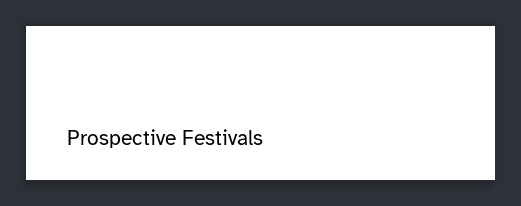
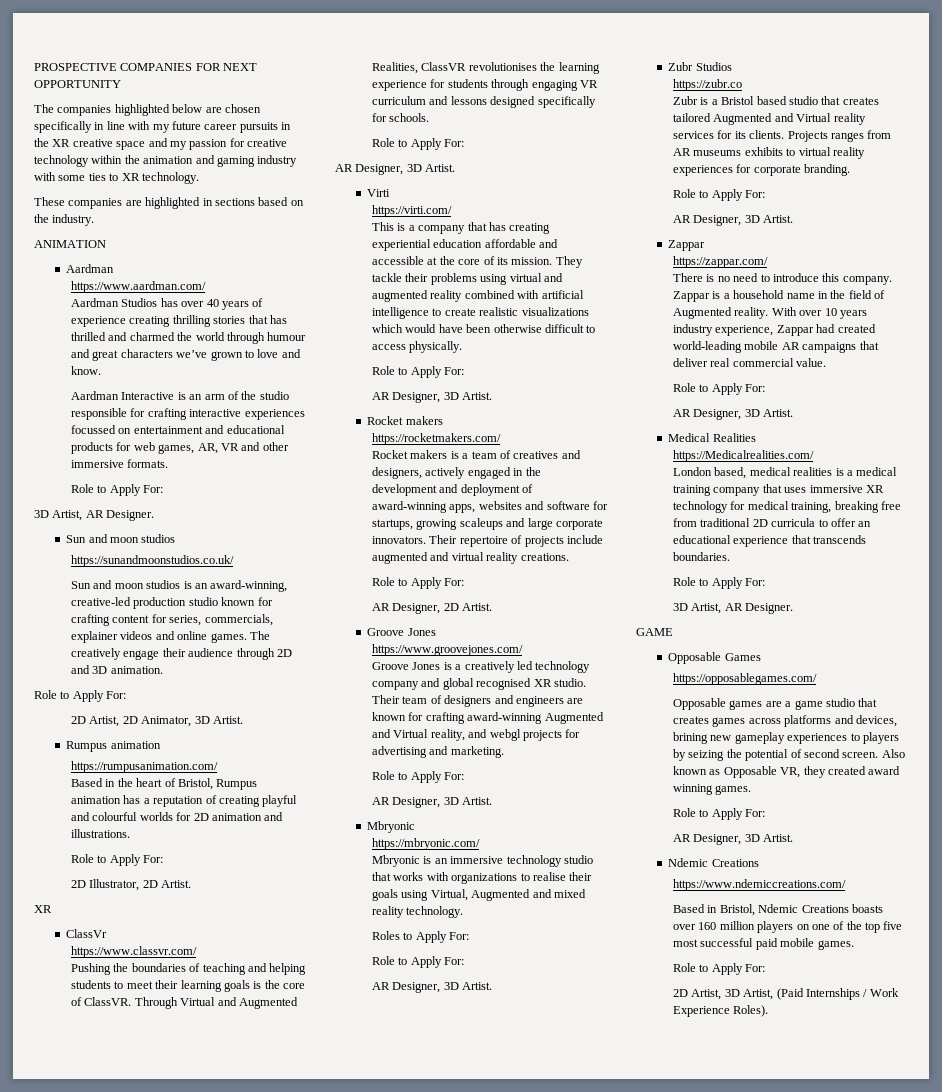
[67,129,263,148] Prospective Festivals -> [34,63,258,71] [34,80,121,88] [34,104,261,116] [34,121,291,133] [34,138,287,150] [34,155,298,167] [34,172,199,184] [34,197,304,209] [34,214,95,226] [34,240,106,248] [66,264,115,273] [71,281,207,293] [71,298,264,310] [71,315,287,327] [71,332,307,344] [71,349,301,361] [71,366,102,375] [71,391,289,400] [71,408,305,420] [71,425,285,434] [71,442,289,454] [71,459,169,468] [71,484,164,496] [34,510,155,521] [66,534,176,543] [71,555,235,567] [71,580,288,592] [71,597,273,609] [71,614,273,626] [71,631,270,643] [71,648,292,660] [71,665,163,674] [34,690,127,702] [71,716,243,727] [66,741,161,752] [71,761,219,773] [71,778,258,790] [71,795,298,807] [71,812,284,821] [71,829,131,838] [71,854,164,866] [71,879,192,891] [34,905,52,913] [66,929,108,938] [71,946,198,958] [71,963,307,975] [71,980,306,992] [71,997,298,1009] [372,62,600,74] [372,79,598,91] [372,96,596,108] [372,113,430,122] [372,138,465,150] [335,164,456,175] [367,189,391,197] [372,205,453,217] [372,222,551,234] [372,239,559,251] [372,256,583,268] [372,273,563,285] [372,290,584,302] [372,307,589,319] [372,324,596,333] [372,341,463,353] [372,366,465,378] [372,392,493,403] [367,416,443,425] [372,433,502,445] [372,450,581,459] [372,467,541,479] [372,484,534,496] [372,501,608,513] [372,518,603,530] [372,535,603,547] [372,552,569,564] [372,577,465,589] [372,603,493,614] [367,628,436,636] [372,644,524,656] [372,661,591,673] [372,678,586,690] [372,695,584,707] [372,712,604,724] [372,729,581,741] [372,746,504,758] [372,771,465,783] [372,797,493,808] [367,821,416,833] [372,838,481,850] [372,855,593,867] [372,872,593,884] [372,889,586,901] [372,906,464,918] [372,931,470,943] [372,956,465,968] [372,982,493,993] [668,62,732,71] [673,79,743,91] [673,96,879,105] [673,113,866,125] [673,130,892,142] [673,147,865,159] [673,164,851,176] [673,189,766,201] [673,215,794,226] [668,240,706,251] [673,256,769,268] [673,273,892,285] [673,290,886,302] [673,307,867,319] [673,324,876,336] [673,341,879,353] [673,358,827,367] [673,383,766,395] [673,409,794,420] [668,433,756,442] [673,450,815,462] [673,467,898,479] [673,484,884,496] [673,501,901,513] [673,518,872,527] [673,535,867,547] [673,552,731,561] [673,577,766,589] [673,603,794,614] [636,628,673,636] [668,652,761,664] [673,673,818,685] [673,698,878,710] [673,715,897,727] [673,732,899,744] [673,749,905,761] [673,766,901,778] [673,784,752,795] [673,808,766,820] [673,834,794,845] [668,858,759,867] [673,879,847,891] [673,904,883,916] [673,921,903,933] [673,938,854,950] [673,963,766,975] [673,988,899,1000] [673,1005,769,1017] PROSPECTIVE COMPANIES FOR NEXT OPPORTUNITY // The companies highlighted below are chosen specifically in line with my future career pursuits in the XR creative space and my passion for creative technology within the animation and gaming industry with some ties to XR technology. // These companies are highlighted in sections based on the industry. // ANIMATION // Aardman // https://www.aardman.com/ // Aardman Studios has over 40 years of experience creating thrilling stories that has thrilled and charmed the world through humour and great characters we’ve grown to love and know. // Aardman Interactive is an arm of the studio responsible for crafting interactive experiences focussed on entertainment and educational products for web games, AR, VR and other immersive formats. // Role to Apply For: // 3D Artist, AR Designer. // Sun and moon studios // https://sunandmoonstudios.co.uk/ // Sun and moon studios is an award-winning, creative-led production studio known for crafting content for series, commercials, explainer videos and online games. The creatively engage their audience through 2D and 3D animation. // Role to Apply For: // 2D Artist, 2D Animator, 3D Artist. // Rumpus animation // https://rumpusanimation.com/ // Based in the heart of Bristol, Rumpus animation has a reputation of creating playful and colourful worlds for 2D animation and illustrations. // Role to Apply For: // 2D Illustrator, 2D Artist. // XR // ClassVr // https://www.classvr.com/ // Pushing the boundaries of teaching and helping students to meet their learning goals is the core of ClassVR. Through Virtual and Augmented Realities, ClassVR revolutionises the learning experience for students through engaging VR curriculum and lessons designed specifically for schools. // Role to Apply For: // AR Designer, 3D Artist. // Virti // https://virti.com/ // This is a company that has creating experiential education affordable and accessible at the core of its mission. They tackle their problems using virtual and augmented reality combined with artificial intelligence to create realistic visualizations which would have been otherwise difficult to access physically. // Role to Apply For: // AR Designer, 3D Artist. // Rocket makers // https://rocketmakers.com/ // Rocket makers is a team of creatives and designers, actively engaged in the development and deployment of award-winning apps, websites and software for startups, growing scaleups and large corporate innovators. Their repertoire of projects include augmented and virtual reality creations. // Role to Apply For: // AR Designer, 2D Artist. // Groove Jones // https://www.groovejones.com/ // Groove Jones is a creatively led technology company and global recognised XR studio. Their team of designers and engineers are known for crafting award-winning Augmented and Virtual reality, and webgl projects for advertising and marketing. // Role to Apply For: // AR Designer, 3D Artist. // Mbryonic // https://mbryonic.com/ // Mbryonic is an immersive technology studio that works with organizations to realise their goals using Virtual, Augmented and mixed reality technology. // Roles to Apply For: // Role to Apply For: // AR Designer, 3D Artist. // Zubr Studios // https://zubr.co // Zubr is a Bristol based studio that creates tailored Augmented and Virtual reality services for its clients. Projects ranges from AR museums exhibits to virtual reality experiences for corporate branding. // Role to Apply For: // AR Designer, 3D Artist. // Zappar // https://zappar.com/ // There is no need to introduce this company. Zappar is a household name in the field of Augmented reality. With over 10 years industry experience, Zappar had created world-leading mobile AR campaigns that deliver real commercial value. // Role to Apply For: // AR Designer, 3D Artist. // Medical Realities // https://Medicalrealities.com/ // London based, medical realities is a medical training company that uses immersive XR technology for medical training, breaking free from traditional 2D curricula to offer an educational experience that transcends boundaries. // Role to Apply For: // 3D Artist, AR Designer. // GAME // Opposable Games // https://opposablegames.com/ // Opposable games are a game studio that creates games across platforms and devices, brining new gameplay experiences to players by seizing the potential of second screen. Also known as Opposable VR, they created award winning games. // Role to Apply For: // AR Designer, 3D Artist. // Ndemic Creations // https://www.ndemiccreations.com/ // Based in Bristol, Ndemic Creations boasts over 160 million players on one of the top five most successful paid mobile games. // Role to Apply For: // 2D Artist, 3D Artist, (Paid Internships / Work Experience Roles).

